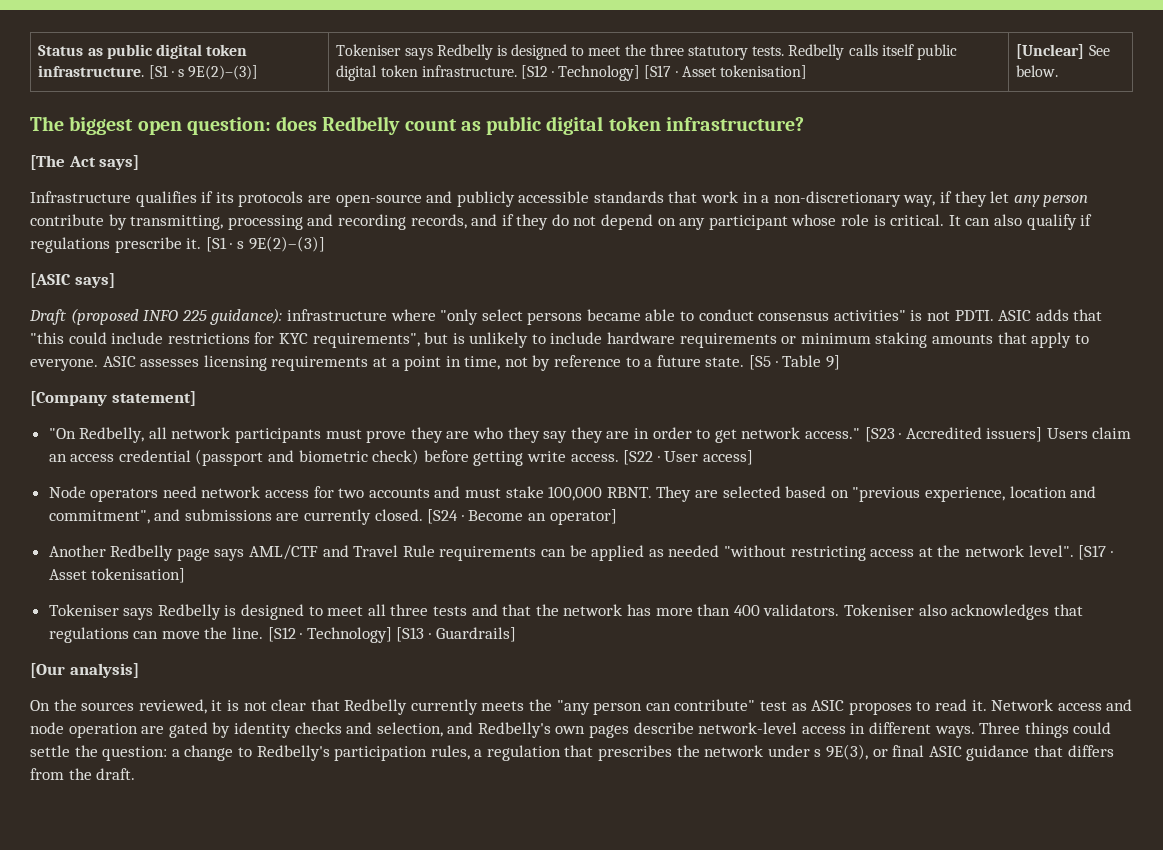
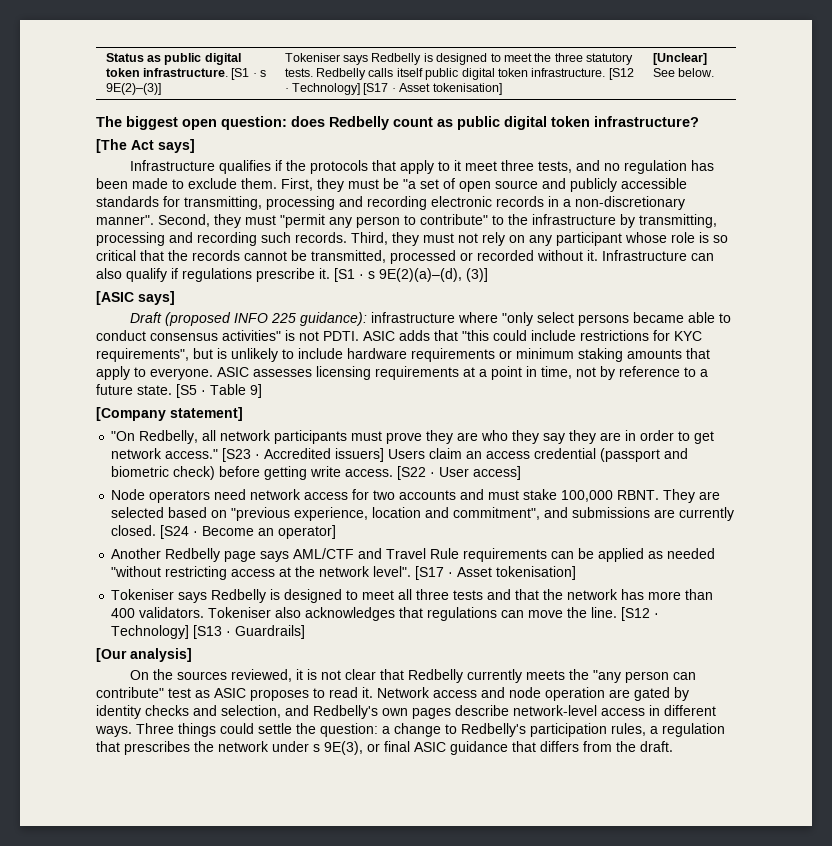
[215,191,1089,207] [30,214,104,226] its protocols are open-source and publicly accessible standards that work in a non-discretionary way, if they let any person contribute -> [286,160,715,174] [96,178,687,192] [96,196,685,210] [96,214,616,228] the protocols that apply to it meet three tests, and no regulation has been made to exclude them. First, they must be "a set of open source and publicly accessible standards for transmitting, processing and recording electronic records in a non-discretionary manner". Second, they must "permit any person to contribute" to the infrastructure
[410,214,654,230] records, and if they do not depend -> [261,232,505,246] such records. Third, they must not rely
[890,214,961,226] critical. It -> [713,235,728,243] [96,250,687,264] so critical that the records cannot be transmitted, processed or recorded without it. Infrastructure
[248,236,325,252] 9E(2)–(3)] -> [379,268,488,282] 9E(2)(a)–(d), (3)]

